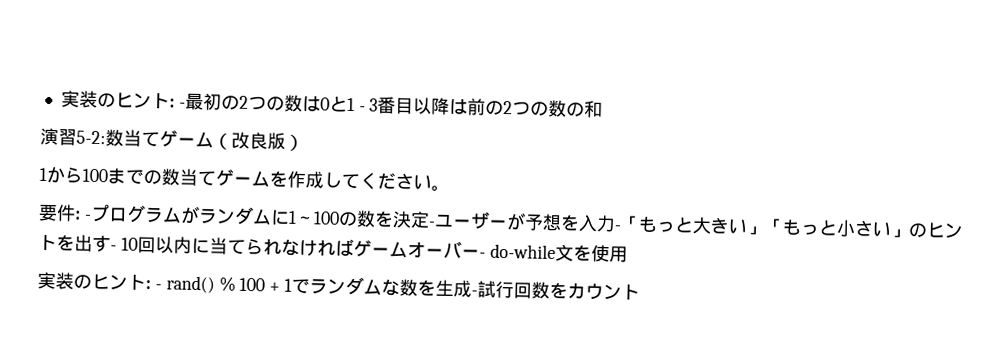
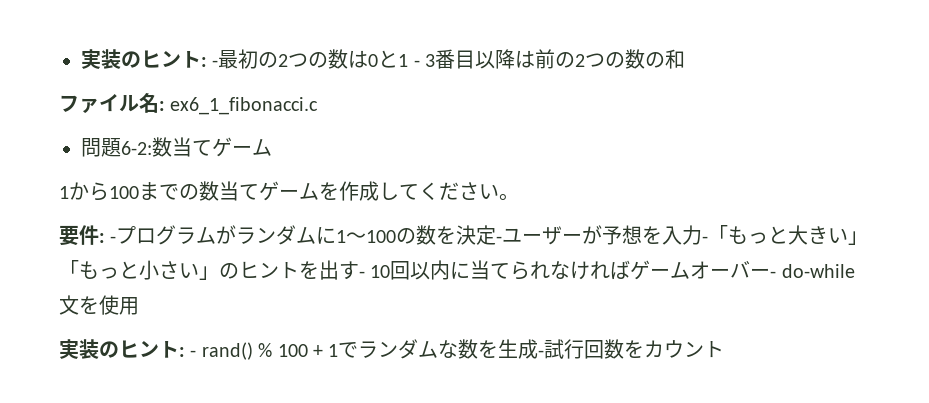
[40,127,304,152] 演習5-2:数当てゲーム（改良版） -> [59,93,319,115] [81,137,272,157] ファイル名: ex6_1_fibonacci.c // 問題6-2:数当てゲーム

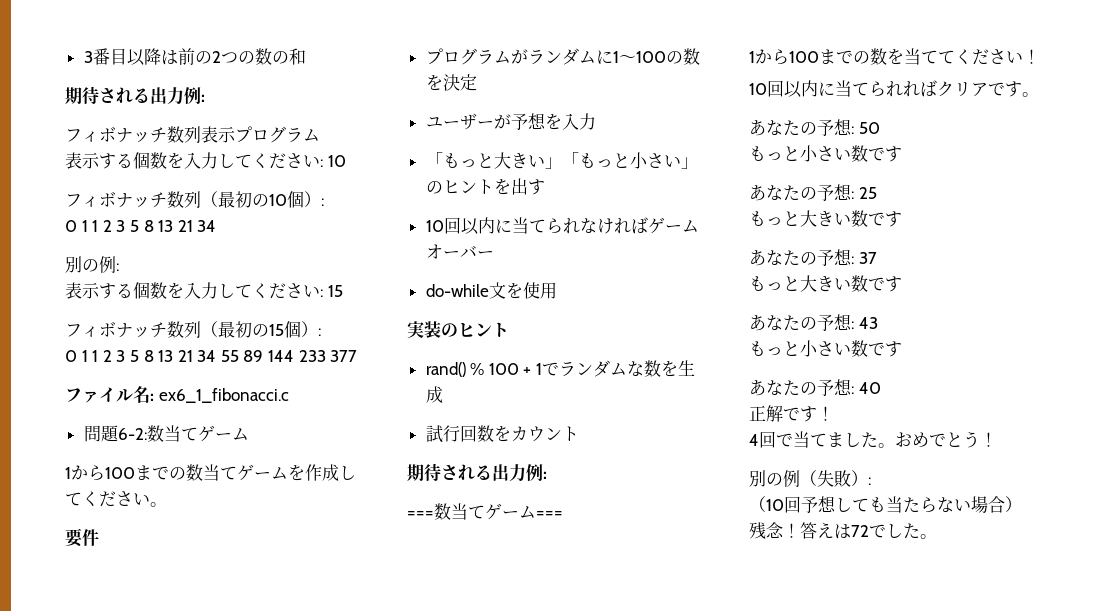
[81,49,420,69] 実装のヒント: -最初の2つの数は0と1 - -> (83, 57) none
(686, 59) none -> [65,86,205,105] [65,126,320,143] [65,152,346,169] [65,191,324,208] [65,220,217,232] [65,256,119,273] [65,282,343,299] [65,321,321,338] [65,350,358,362] // 期待される出力例: // フィボナッチ数列表示プログラム // 表示する個数を入力してください: 10 // フィボナッチ数列（最初の10個）: // 0 1 1 2 3 5 8 13 21 34 // 別の例: // 表示する個数を入力してください: 15 // フィボナッチ数列（最初の15個）: // 0 1 1 2 3 5 8 13 21 34 55 89 144 233 377
[99,233,117,243] : - -> (99, 537) //
[496,236,503,243] - -> (477, 82) //
[702,236,709,243] - -> (596, 121) //
[359,271,365,278] - -> (545, 187) //
[770,271,777,278] - -> (494, 254) //
[179,347,197,357] : - -> (509, 329) //
[538,350,545,357] - -> (443, 394) //
(725, 349) none -> [407,463,547,482] [407,503,563,520] [749,48,1040,65] [749,80,1039,98] [749,119,880,136] [749,145,902,162] [749,184,877,201] [749,210,902,227] [749,249,877,266] [749,275,902,292] [749,314,878,331] [749,340,902,357] [749,379,881,396] [749,405,834,422] [749,431,997,448] [749,470,871,487] [749,496,1022,513] [749,522,937,539] // 期待される出力例: // ===数当てゲーム=== // 1から100までの数を当ててください！ // 10回以内に当てられればクリアです。 // あなたの予想: 50 // もっと小さい数です // あなたの予想: 25 // もっと大きい数です // あなたの予想: 37 // もっと大きい数です // あなたの予想: 43 // もっと小さい数です // あなたの予想: 40 // 正解です！ // 4回で当てました。おめでとう！ // 別の例（失敗）: // （10回予想しても当たらない場合） // 残念！答えは72でした。

